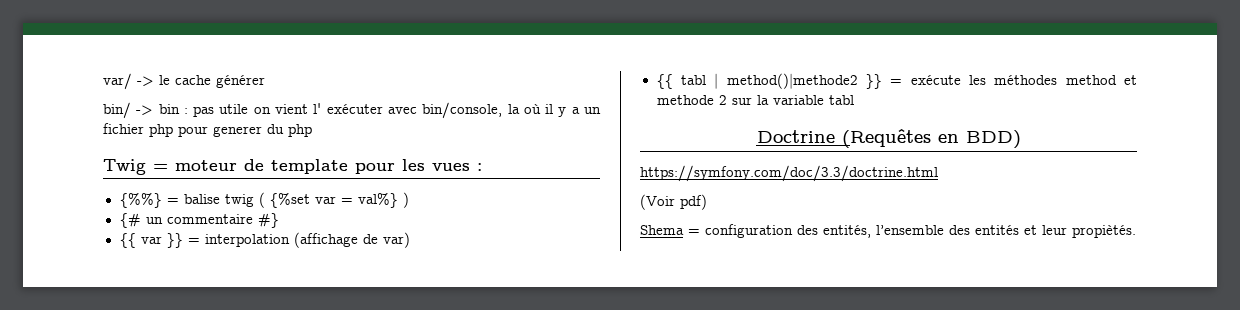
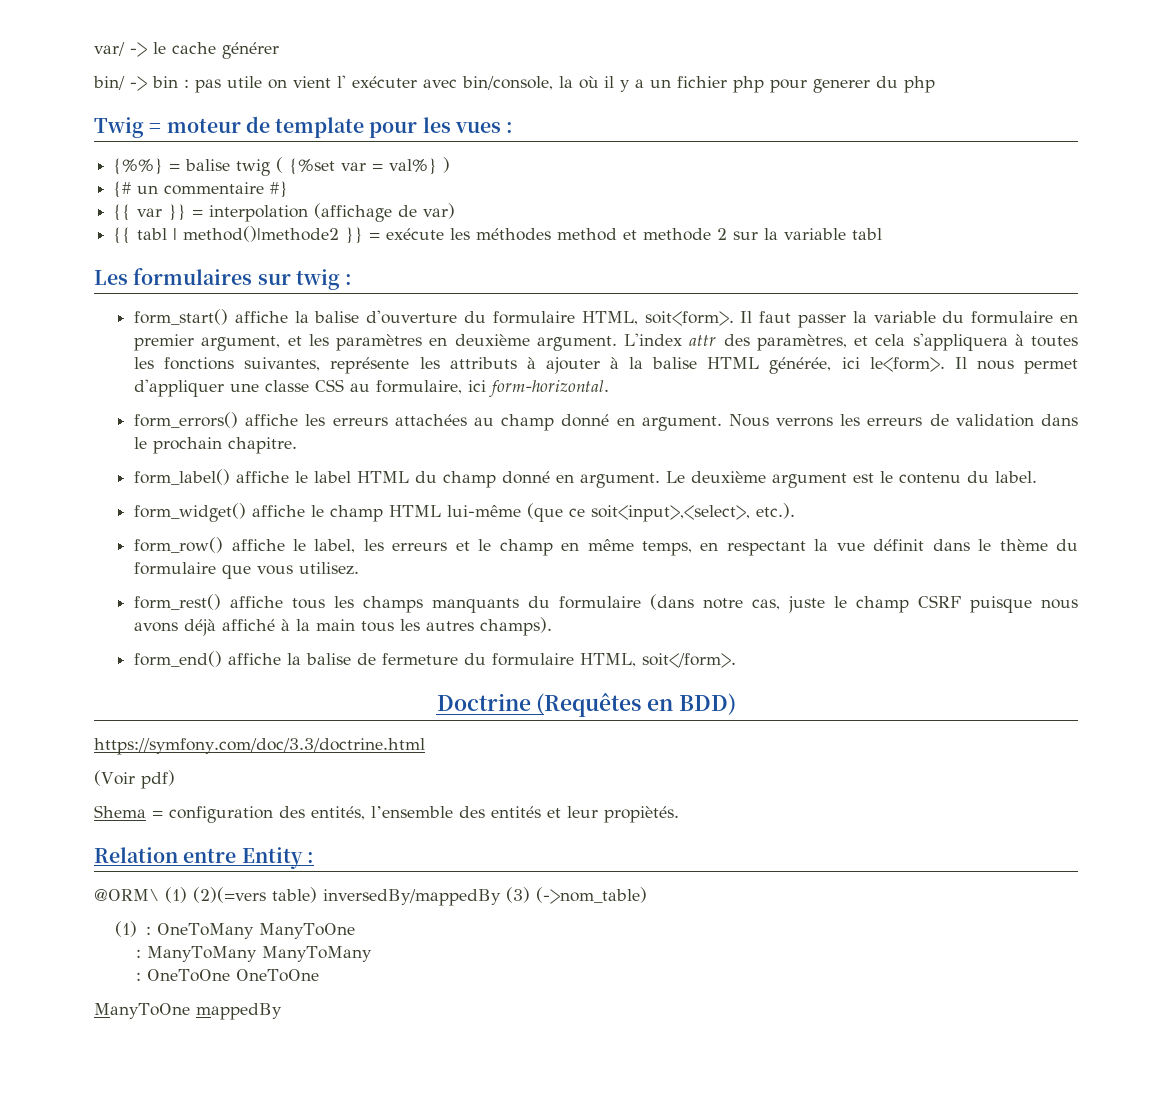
(854, 100) none -> [94,268,353,290] [134,309,1078,328] [134,333,1078,351] [134,357,1078,374] [134,379,610,397] [134,412,1078,431] [134,437,298,454] [134,469,1038,488] [134,503,796,522] [134,537,1079,556] [134,562,360,579] [134,594,1078,613] [134,617,553,636] [134,651,737,668] // Les formulaires sur twig : // form_start() affiche la balise d'ouverture du formulaire HTML, soit<form>. Il faut passer la variable du formulaire en premier argument, et les paramètres en deuxième argument. L'index attr des paramètres, et cela s'appliquera à toutes les fonctions suivantes, représente les attributs à ajouter à la balise HTML générée, ici le<form>. Il nous permet d'appliquer une classe CSS au formulaire, ici form-horizontal. // form_errors() affiche les erreurs attachées au champ donné en argument. Nous verrons les erreurs de validation dans le prochain chapitre. // form_label() affiche le label HTML du champ donné en argument. Le deuxième argument est le contenu du label. // form_widget() affiche le champ HTML lui-même (que ce soit<input>,<select>, etc.). // form_row() affiche le label, les erreurs et le champ en même temps, en respectant la vue définit dans le thème du formulaire que vous utilisez. // form_rest() affiche tous les champs manquants du formulaire (dans notre cas, juste le champ CSRF puisque nous avons déjà affiché à la main tous les autres champs). // form_end() affiche la balise de fermeture du formulaire HTML, soit</form>.
(1136, 231) none -> [94,847,314,869] [94,887,647,906] [114,921,355,939] [135,946,372,962] [135,969,319,982] [94,1003,282,1020] // Relation entre Entity : // @ORM\ (1) (2)(=vers table) inversedBy/mappedBy (3) (->nom_table) // (1) : OneToMany ManyToOne // : ManyToMany ManyToMany // : OneToOne OneToOne // ManyToOne mappedBy

